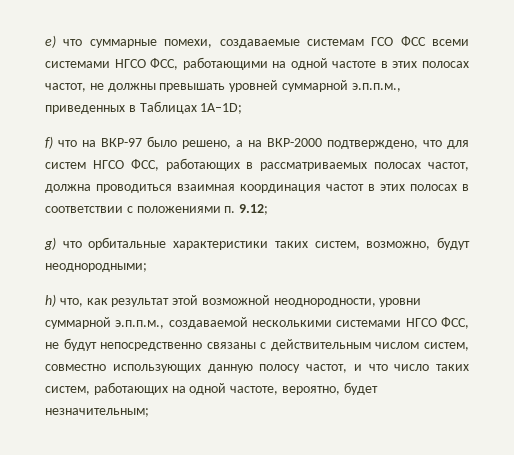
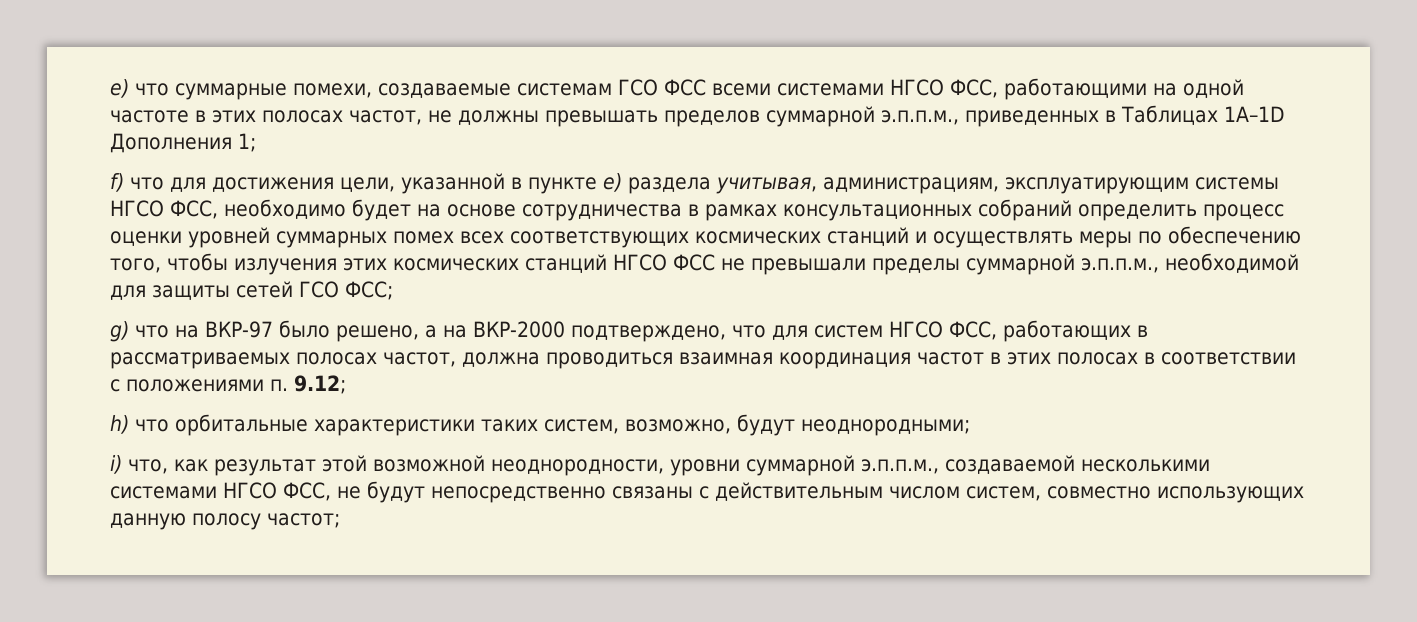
[229,80,279,92] уровней -> [664,110,760,127] пределов
[200,103,243,114] 1A–1D; -> [1224,106,1285,122] [110,133,256,153] 1A–1D Дополнения 1;
(77, 143) none -> [170,173,1279,194] [110,199,1284,221] [110,226,1301,248] [110,253,1299,275] [110,281,393,300] [110,321,169,342] для достижения цели, указанной в пункте e) раздела учитывая, администрациям, эксплуатирующим системы НГСО ФСС, необходимо будет на основе сотрудничества в рамках консультационных собраний определить процесс оценки уровней суммарных помех всех соответствующих космических станций и осуществлять меры по обеспечению того, чтобы излучения этих космических станций НГСО ФСС не превышали пределы суммарной э.п.п.м., необходимой для защиты сетей ГСО ФСС; // g) что
[44,237,56,250] g) -> [110,415,129,434] h)
[45,294,56,307] h) -> [110,455,122,474] i)
[306,364,469,373] [45,382,378,395] [45,408,149,417] частот, и что число таких систем, работающих на одной частоте, вероятно, будет незначительным; -> [267,513,340,528] частот;

